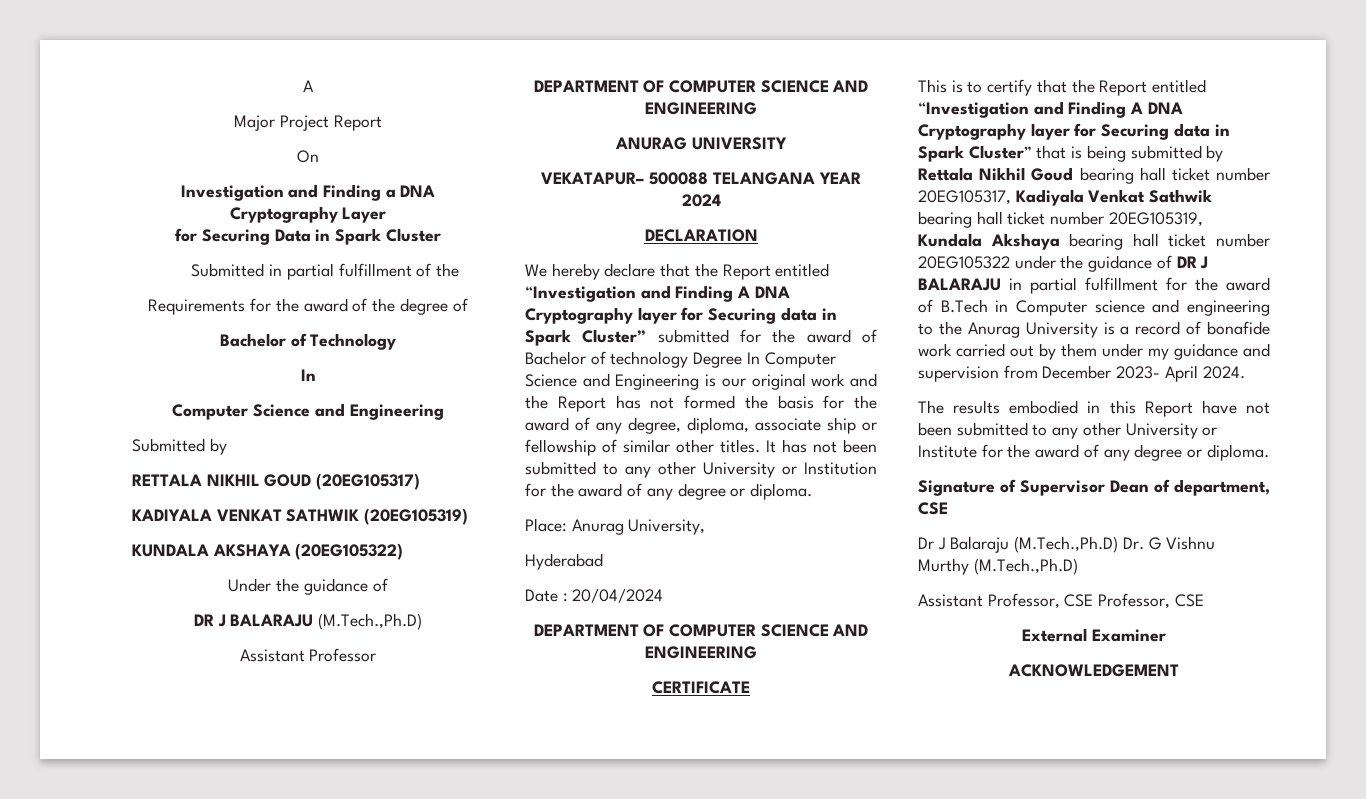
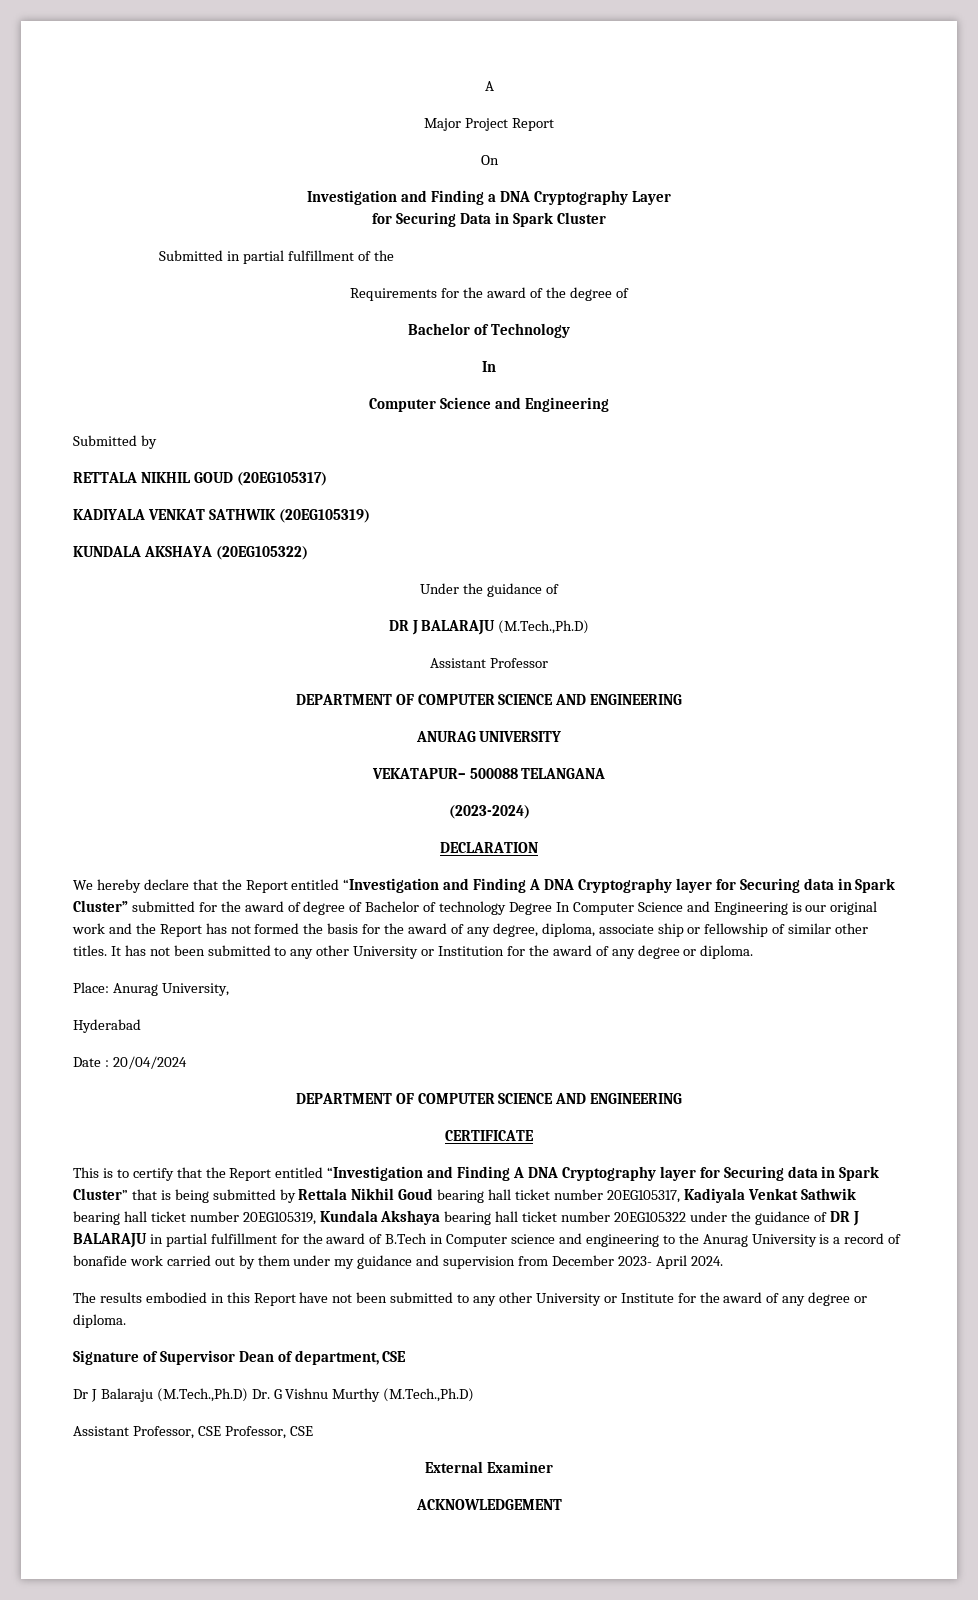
[818,172,861,184] [681,194,721,207] YEAR 2024 -> [448,805,530,819] // (2023-2024)
(877, 336) none -> [303,901,363,915] degree of

